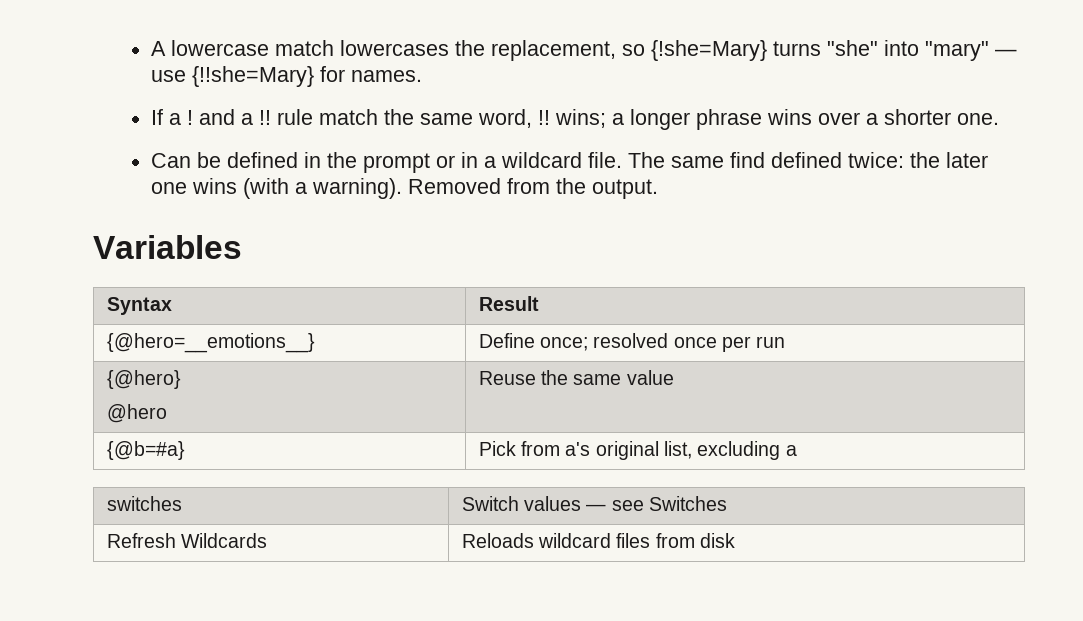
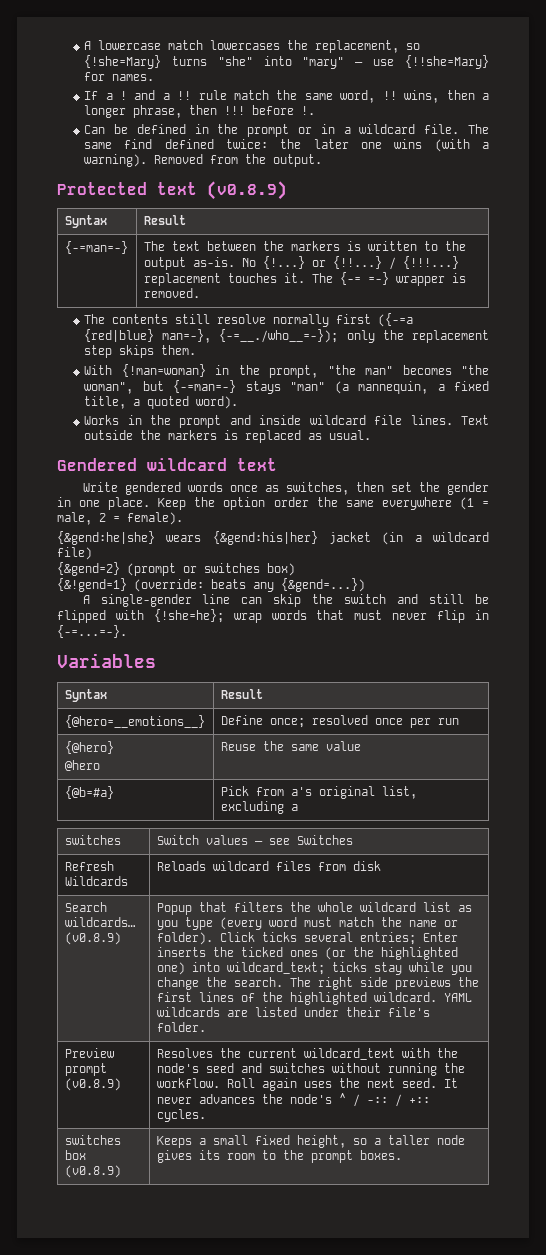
[555,109,1000,130] wins; a longer phrase wins over a shorter one. -> [404,90,490,103] [84,105,316,118] wins, then a longer phrase, then !!! before !.
(659, 189) none -> [57,181,287,200] [64,215,107,228] [143,215,186,225] [64,241,128,254] [143,241,466,251] [143,256,459,270] [143,272,466,286] [143,288,200,298] [84,313,414,327] [84,329,489,343] [84,345,197,358] [84,364,489,378] [84,380,489,394] [84,396,239,409] [84,415,489,428] [84,430,372,443] [57,458,277,471] [82,482,490,495] [57,497,489,510] [57,512,183,525] [57,531,489,545] [57,547,92,560] [57,562,295,576] [57,578,365,592] [82,594,489,607] [57,609,490,623] [57,625,127,638] // Protected text (v0.8.9) // Syntax | Result // {-=man=-} | The text between the markers is written to the output as-is. No {!...} or {!!...} / {!!!...} replacement touches it. The {-= =-} wrapper is removed. // The contents still resolve normally first ({-=a {red|blue} man=-}, {-=__./who__=-}); only the replacement step skips them. // With {!man=woman} in the prompt, "the man" becomes "the woman", but {-=man=-} stays "man" (a mannequin, a fixed title, a quoted word). // Works in the prompt and inside wildcard file lines. Text outside the markers is replaced as usual. // Gendered wildcard text // Write gendered words once as switches, then set the gender in one place. Keep the option order the same everywhere (1 = male, 2 = female). // {&gend:he|she} wears {&gend:his|her} jacket (in a wildcard file) // {&gend=2} (prompt or switches box) // {&!gend=1} (override: beats any {&gend=...}) // A single-gender line can skip the switch and still be flipped with {!she=he}; wrap words that must never flip in {-=...=-}.
(735, 540) none -> [64,902,107,912] [64,917,135,927] [64,932,121,945] [156,902,472,915] [156,917,458,930] [156,932,458,945] [156,947,458,960] [156,962,472,975] [156,977,479,990] [156,992,472,1005] [156,1007,430,1017] [156,1022,206,1032] [64,1048,114,1058] [64,1063,107,1076] [64,1078,121,1091] [156,1048,458,1060] [156,1063,465,1076] [156,1078,458,1091] [156,1093,430,1107] [156,1109,206,1122] [64,1135,121,1145] [64,1150,86,1160] [64,1165,121,1178] [156,1135,465,1148] [156,1150,402,1163] // Search wildcards… (v0.8.9) | Popup that filters the whole wildcard list as you type (every word must match the name or folder). Click ticks several entries; Enter inserts the ticked ones (or the highlighted one) into wildcard_text; ticks stay while you change the search. The right side previews the first lines of the highlighted wildcard. YAML wildcards are listed under their file's folder. // Preview prompt (v0.8.9) | Resolves the current wildcard_text with the node's seed and switches without running the workflow. Roll again uses the next seed. It never advances the node's ^ / -:: / +:: cycles. // switches box (v0.8.9) | Keeps a small fixed height, so a taller node gives its room to the prompt boxes.

